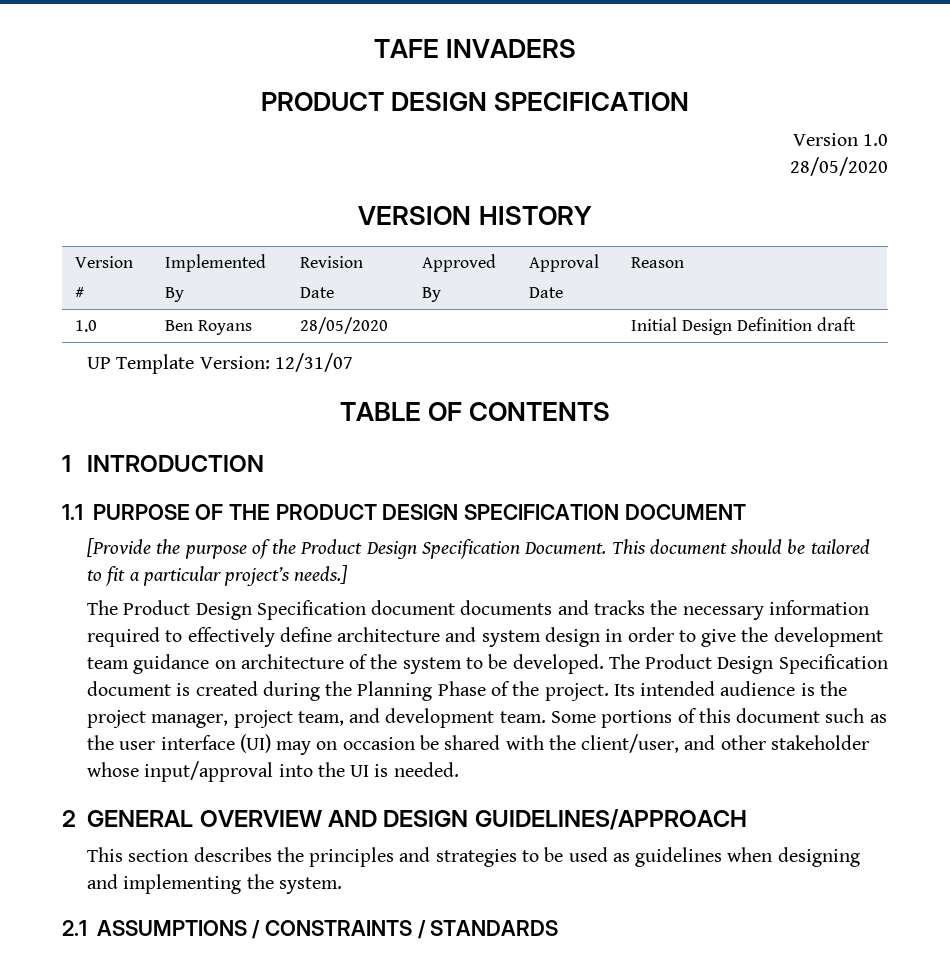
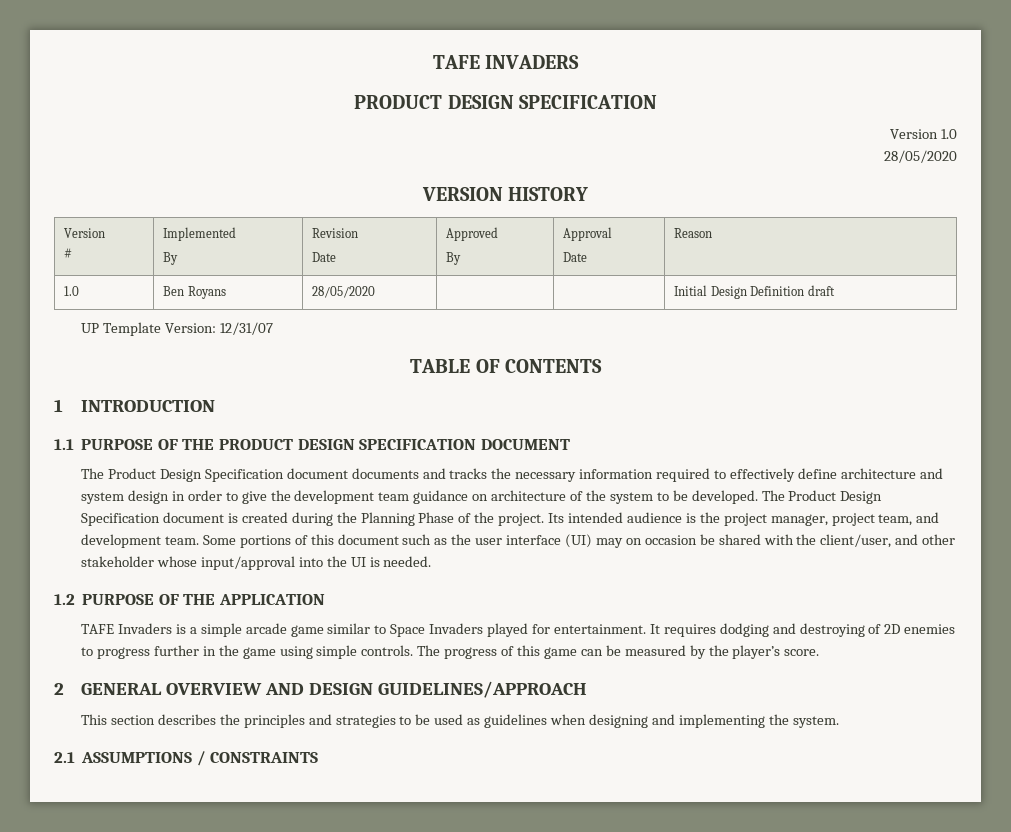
[87,538,870,559] [87,565,349,586] // [Provide the purpose of the Product Design Specification Document. This document should be tailored to fit a particular project’s needs.] -> (570, 444) none
(459, 769) none -> [54,594,326,605] [81,623,956,637] [81,645,820,659] // 1.2 PURPOSE OF THE APPLICATION // TAFE Invaders is a simple arcade game similar to Space Invaders played for entertainment. It requires dodging and destroying of 2D enemies to progress further in the game using simple controls. The progress of this game can be measured by the player’s score.
[417,920,559,939] / STANDARDS -> (319, 757) none

